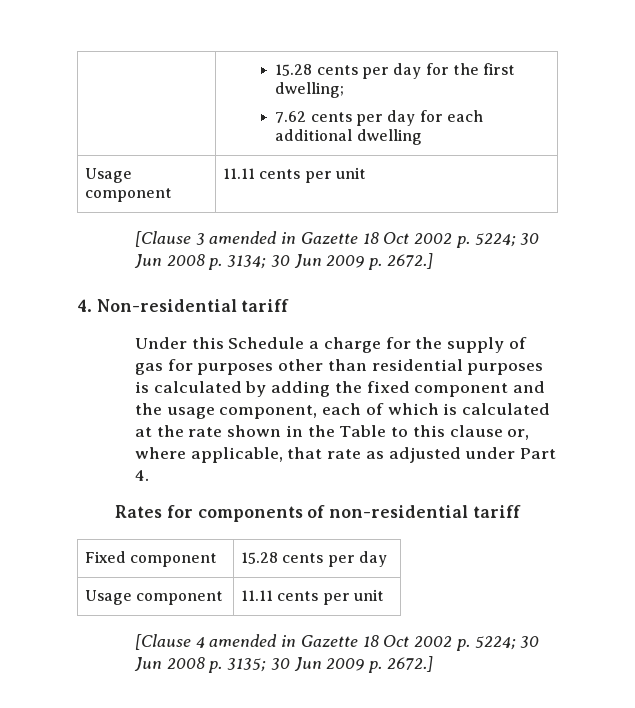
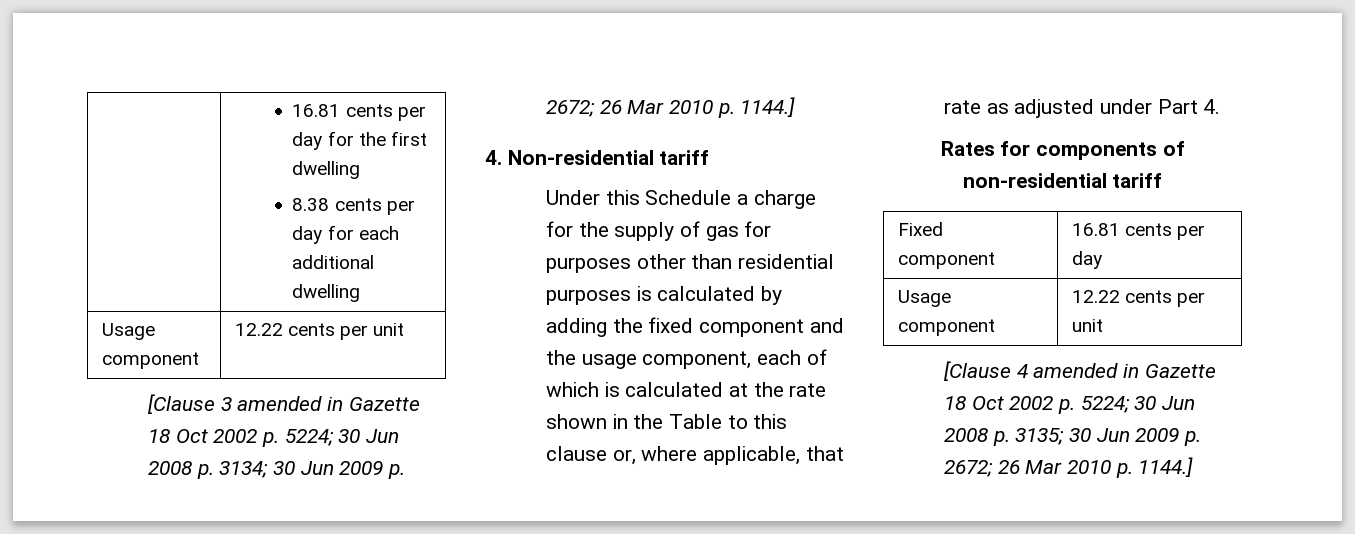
[275,64,313,76] | 15.28 -> [292,104,341,117] | 16.81
[275,82,345,98] [275,111,307,123] dwelling; // 7.62 -> [292,161,361,179] [292,198,330,211] dwelling // 8.38
[222,168,255,179] 11.11 -> [234,323,283,336] 12.22
[386,253,433,269] 2672.] -> [546,97,796,118] 2672; 26 Mar 2010 p. 1144.]
[240,552,278,564] 15.28 -> [1071,223,1120,236] 16.81
[240,590,273,601] 11.11 -> [1071,290,1120,303] 12.22
[386,656,433,672] 2672.] -> [944,457,1194,478] 2672; 26 Mar 2010 p. 1144.]

